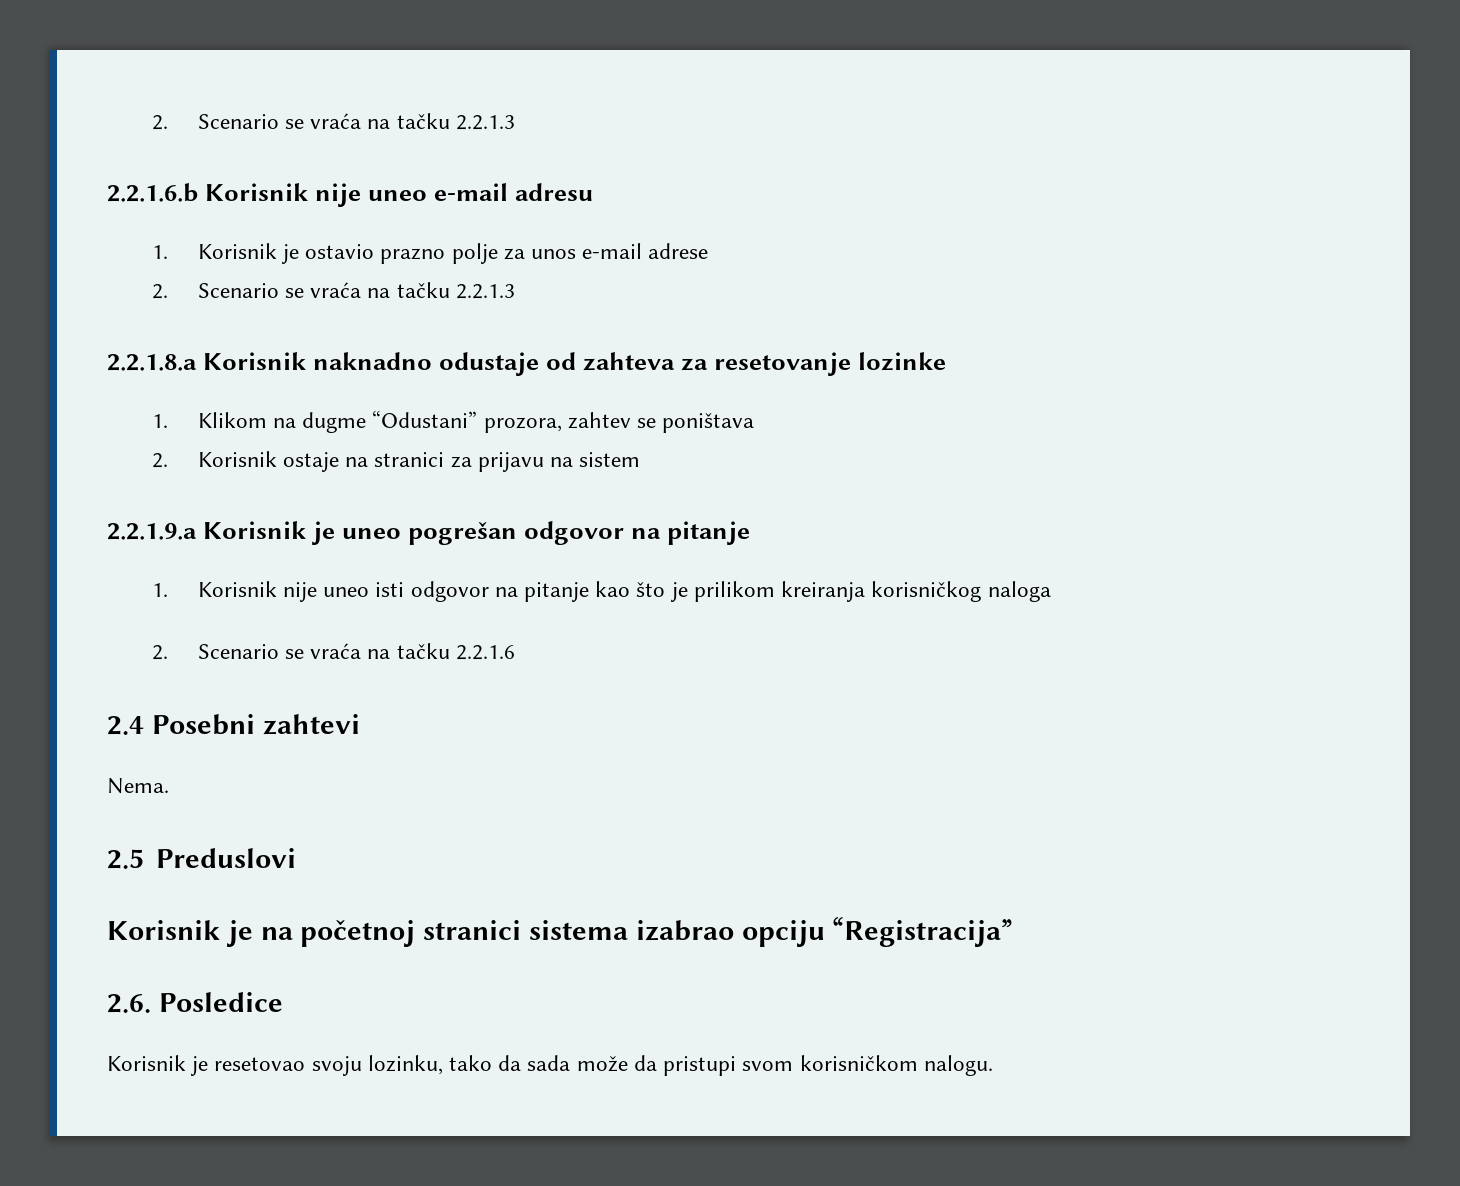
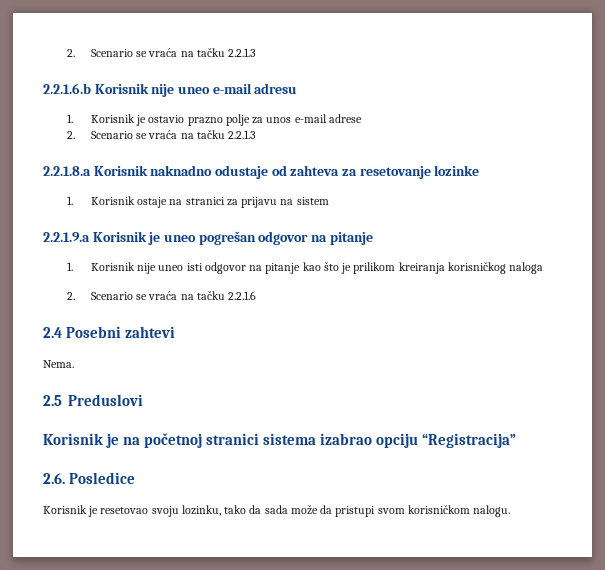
[197,410,755,433] [152,453,169,468] Klikom na dugme “Odustani” prozora, zahtev se poništava // 2. -> (73, 200) none

